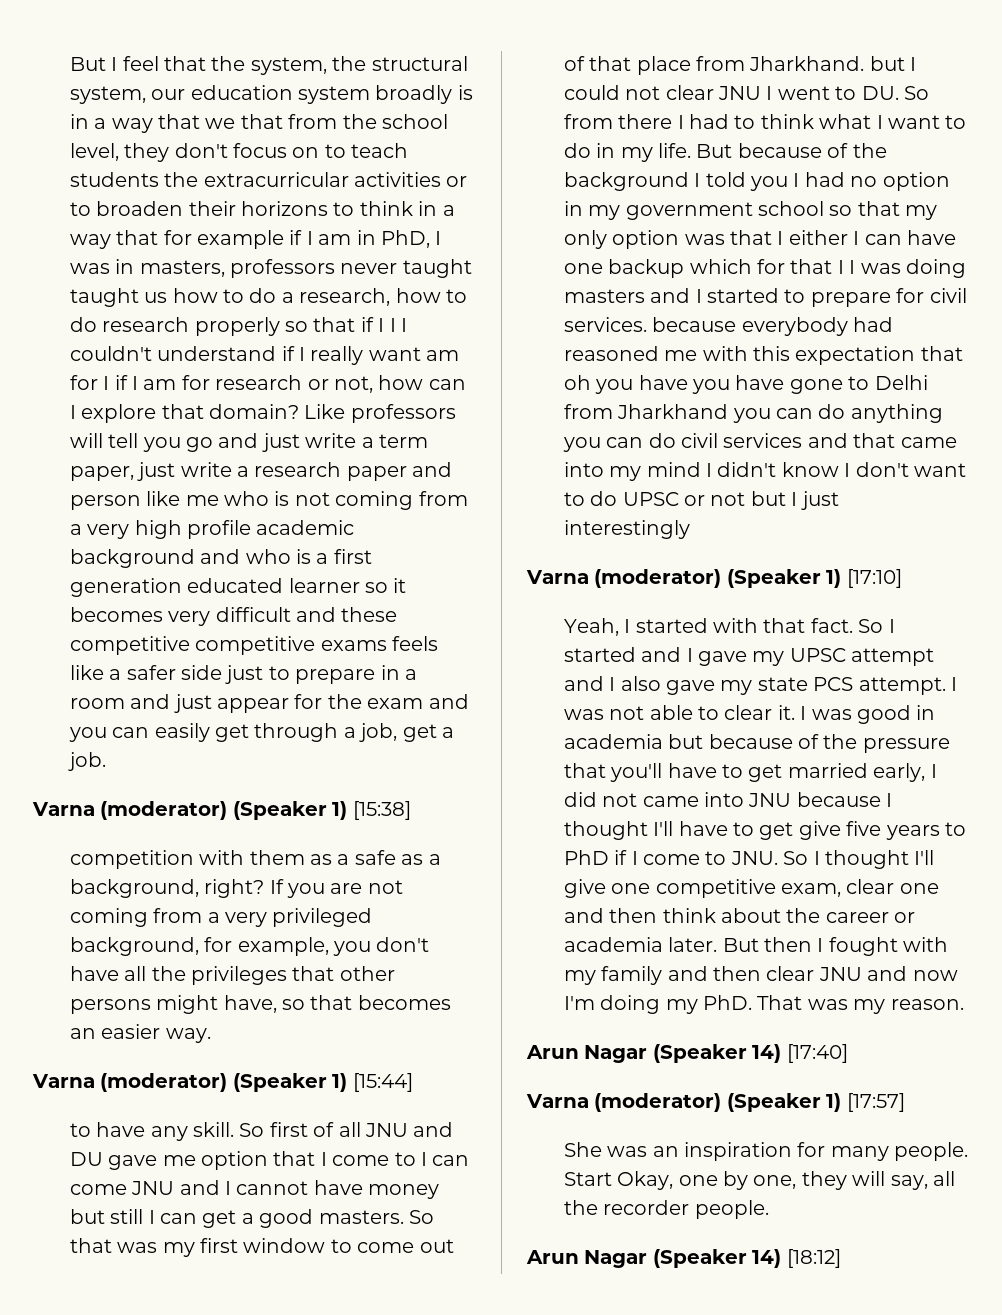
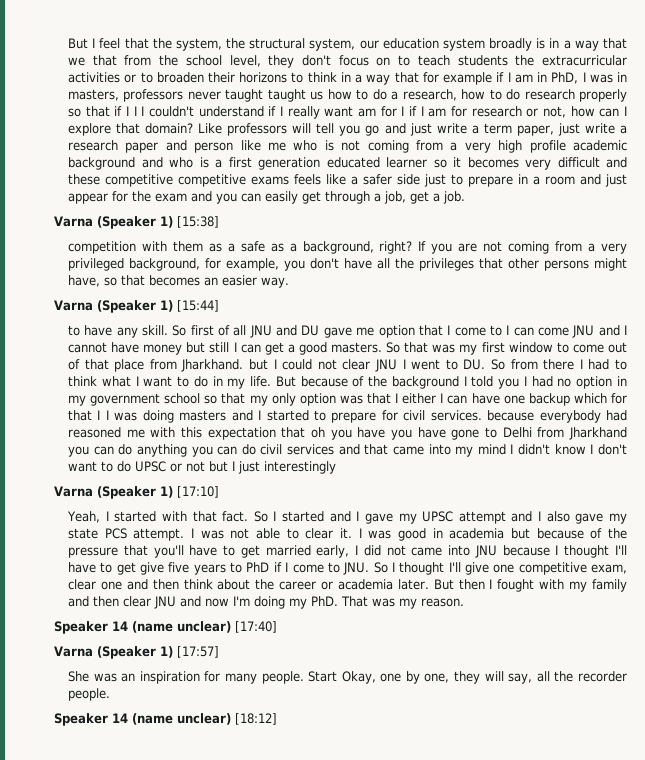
[100,801,228,820] (moderator) -> (93, 221) none
[100,1073,228,1092] (moderator) -> (93, 305) none
[594,569,722,588] (moderator) -> (93, 491) none
[526,1044,782,1063] Arun Nagar (Speaker 14) -> [54,621,231,634] Speaker 14 (name unclear)
[594,1093,722,1112] (moderator) -> (93, 651) none
[526,1249,782,1268] Arun Nagar (Speaker 14) -> [54,713,231,726] Speaker 14 (name unclear)

